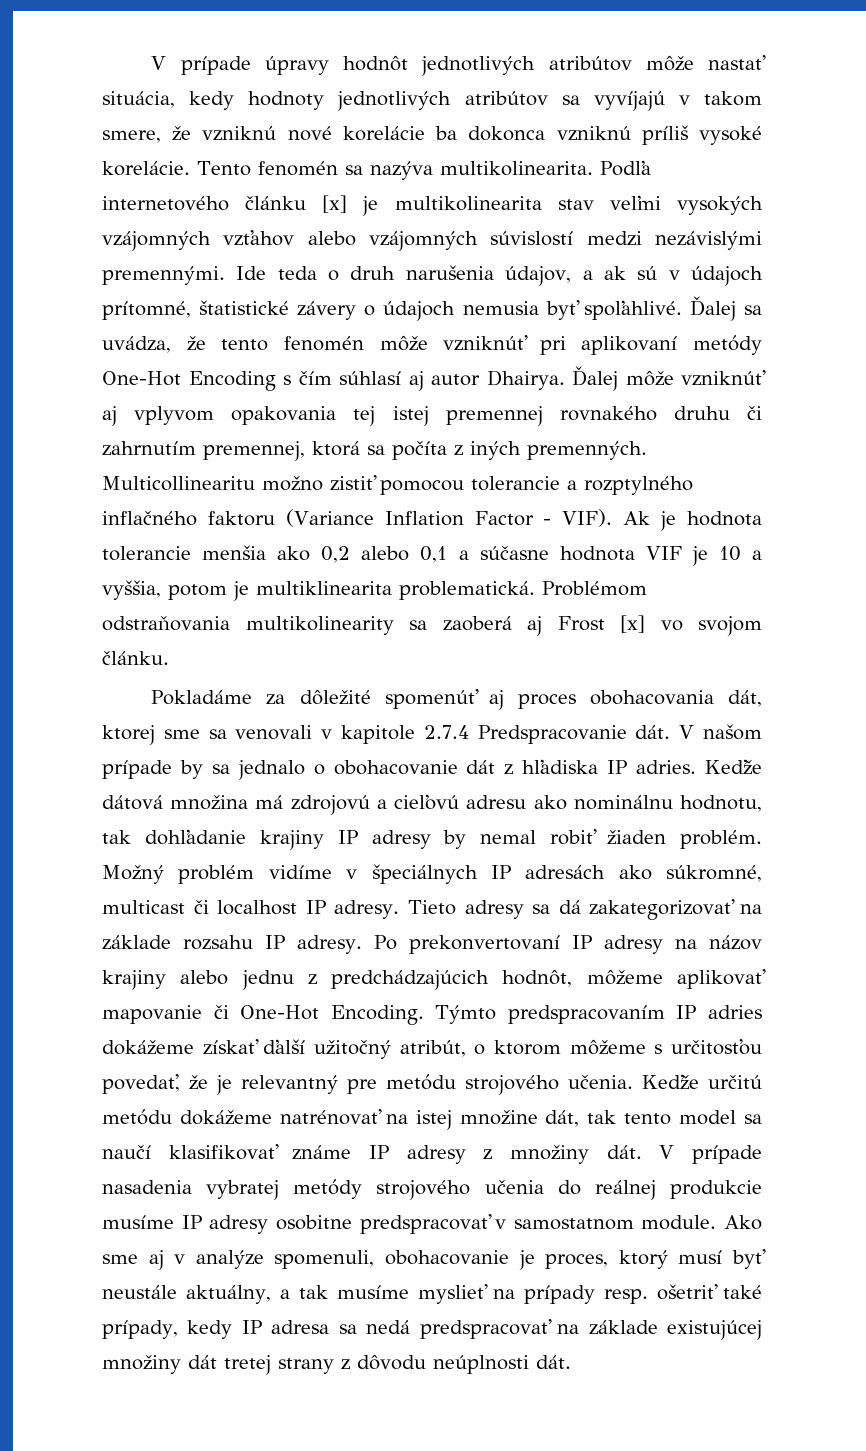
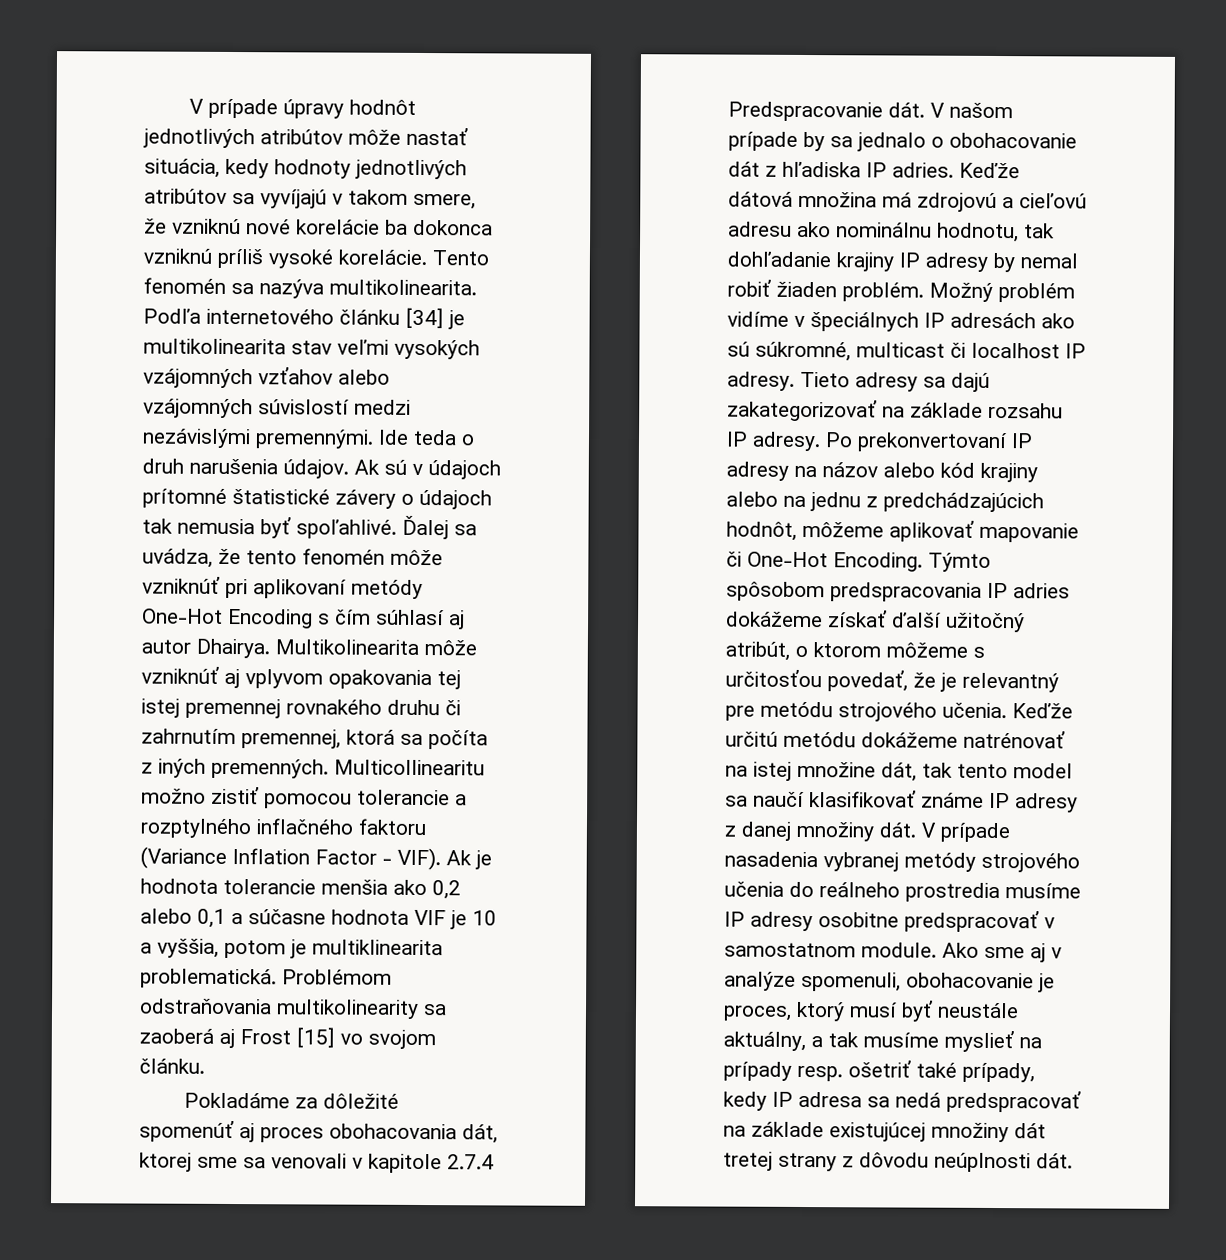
[322,195,348,213] [x] -> [405,307,444,329] [34]
[505,266,626,286] údajov, a ak -> [283,459,380,479] údajov. Ak
[102,301,191,320] prítomné, -> [142,488,227,508] prítomné
(456, 311) none -> [142,518,173,534] tak
[572,366,618,391] Ďalej -> [275,639,419,655] Multikolinearita
[620,615,645,633] [x] -> [296,1027,335,1048] [15]
(652, 872) none -> [727,341,750,357] sú
[558,900,581,914] dá -> [951,372,990,392] dajú
(762, 942) none -> [883,462,975,478] alebo kód
(229, 977) none -> [783,495,806,508] na
[507,1005,665,1024] predspracovaním -> [726,581,982,602] spôsobom predspracovania
(493, 1154) none -> [741,821,791,841] danej
[206,1180,280,1200] vybratej -> [823,852,899,872] vybranej
[594,1180,762,1200] reálnej produkcie -> [819,882,1000,903] reálneho prostredia

